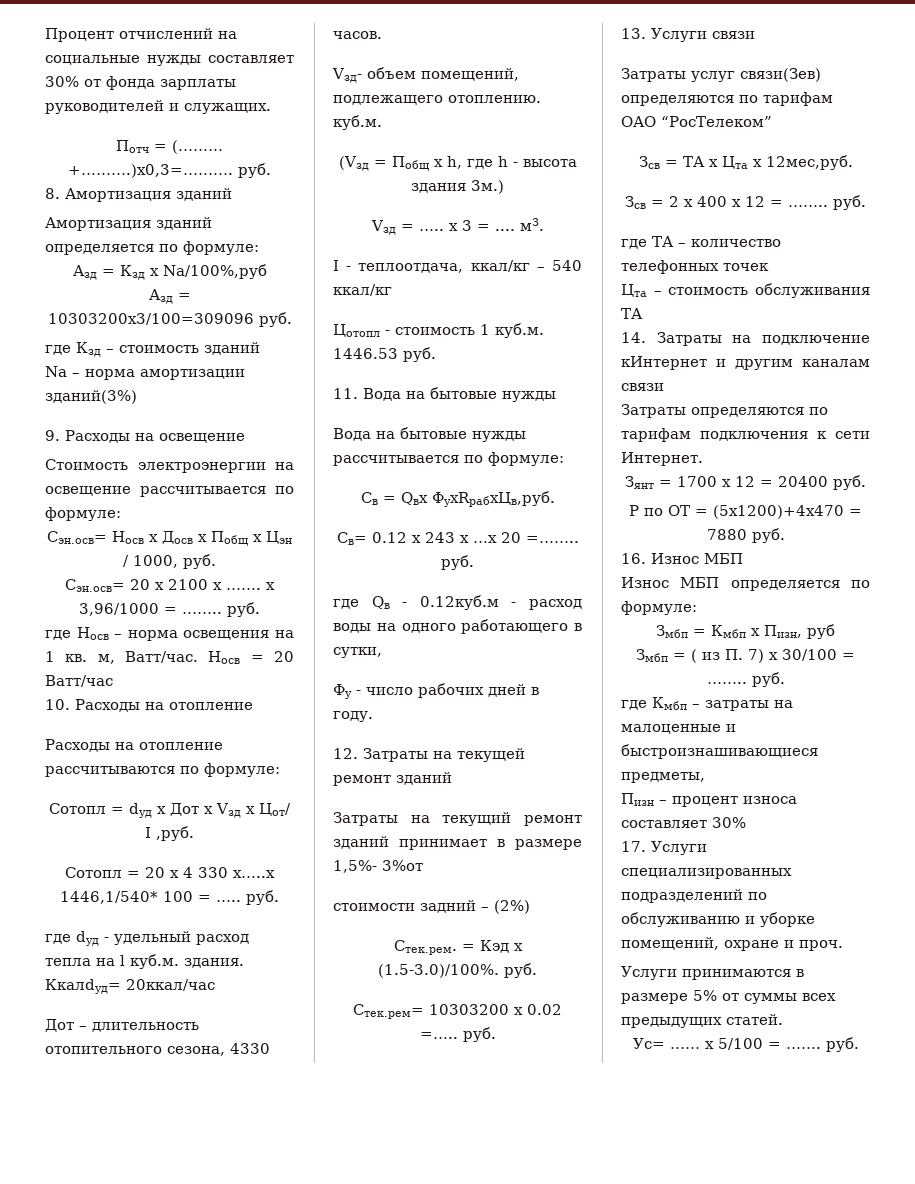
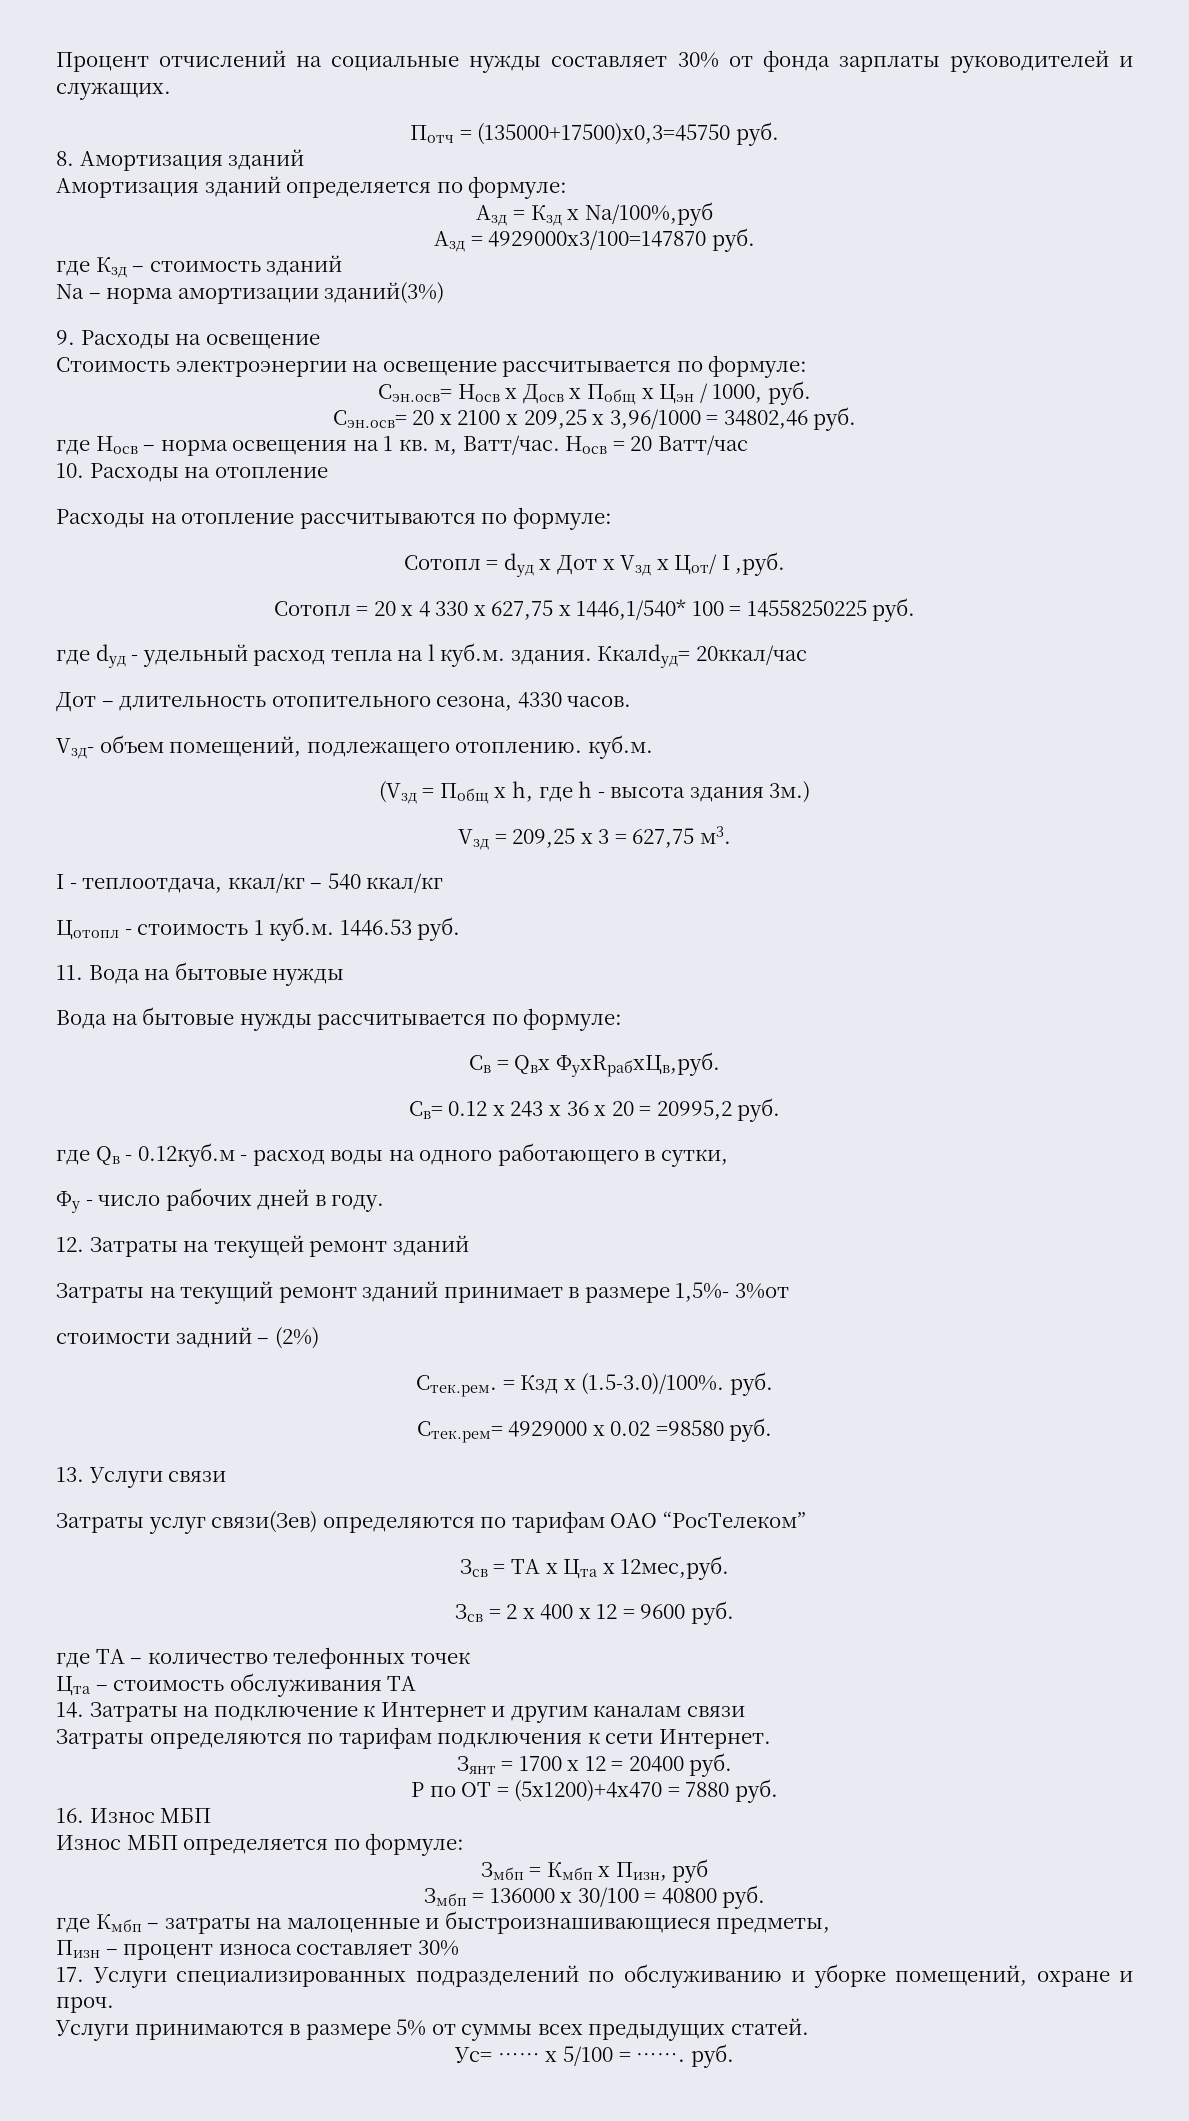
[172,140,223,154] [68,164,233,178] (……… +……….)х0,3=………. -> [477,123,731,145] (135000+17500)х0,3=45750
[47,313,254,325] 10303200х3/100=309096 -> [488,230,707,250] 4929000х3/100=147870
[226,588,261,590] ……. -> [523,409,587,429] 209,25
[182,612,222,614] …….. -> [723,410,808,429] 34802,46
[233,870,275,878] x…..x -> [473,600,571,620] x 627,75 x
[216,900,241,902] ….. -> [746,600,867,617] 14558250225
[418,229,444,231] ….. -> [512,828,576,848] 209,25
[494,229,515,231] .... -> [632,828,695,848] 627,75
[472,532,579,543] …х 20 =…….. -> [566,1100,732,1120] 36 х 20 = 20995,2
[479,940,509,953] Кэд -> [520,1375,559,1394] Кзд
[429,1004,509,1015] 10303200 -> [508,1421,588,1437] 4929000
[419,1032,458,1039] =….. -> [655,1420,724,1436] =98580
[788,205,828,207] …….. -> [640,1604,686,1619] 9600
[621,356,707,370] кИнтернет -> [363,1702,486,1722] к Интернет
[691,649,764,663] ( из П. 7) -> [489,1888,555,1903] 136000
[706,682,747,684] …….. -> [661,1888,717,1904] 40800

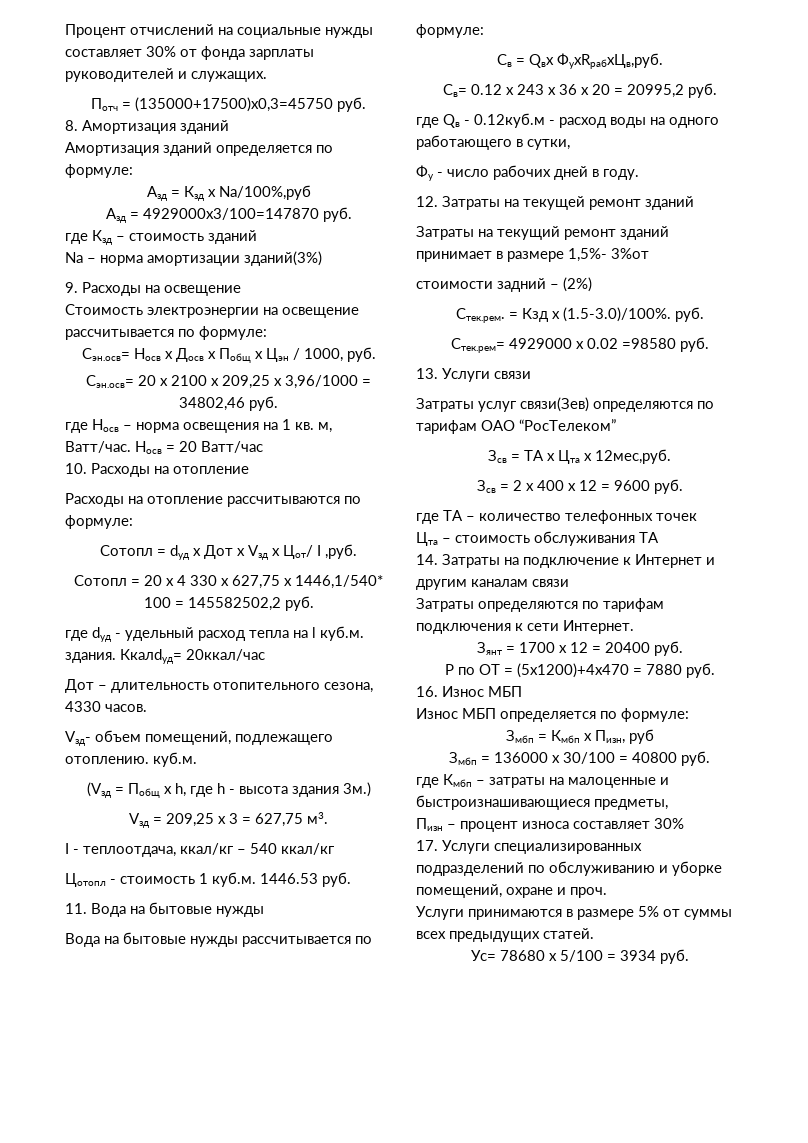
[746,600,867,617] 14558250225 -> [187,597,281,611] 145582502,2
[497,2053,540,2062] …… -> [499,950,545,961] 78680
[636,2053,686,2062] ……. -> [619,950,656,961] 3934

